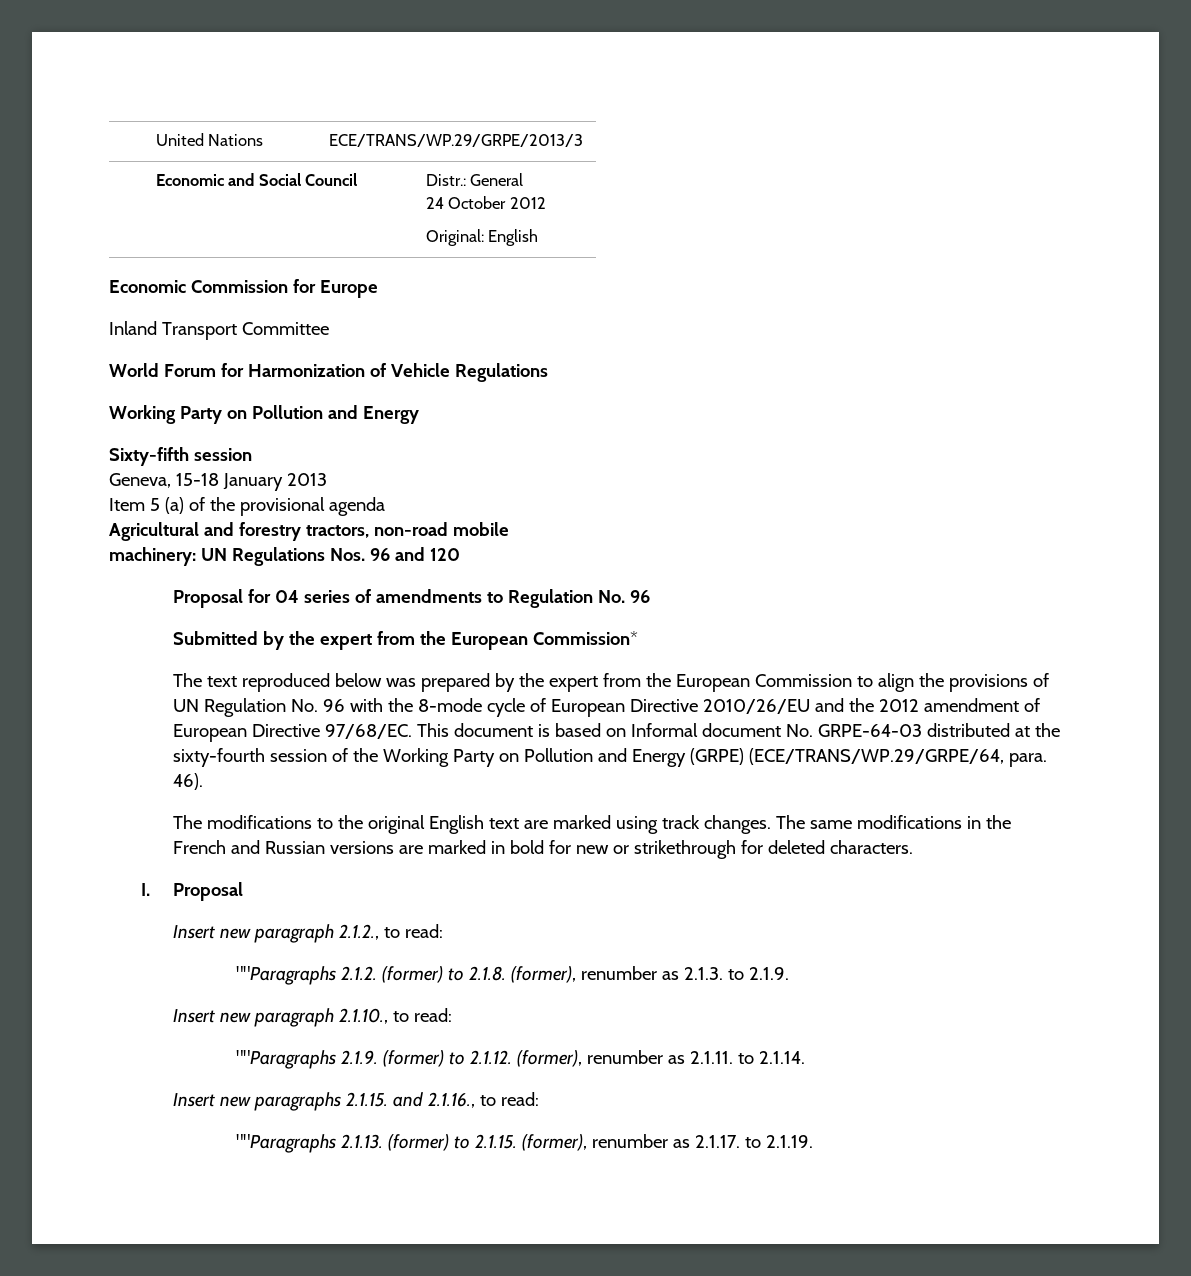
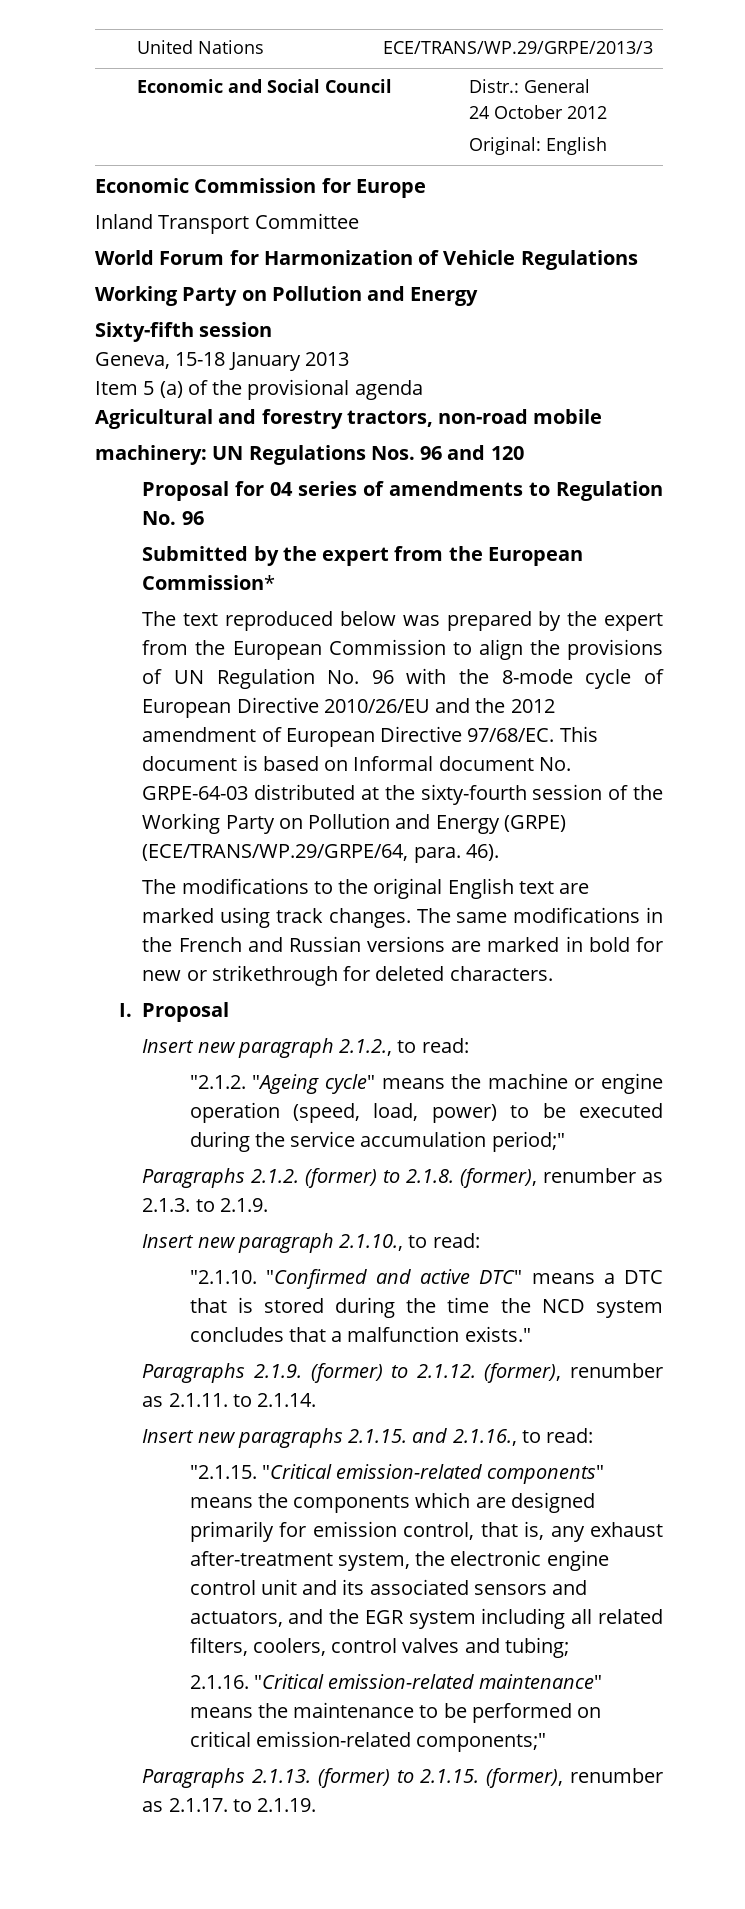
[236,966,337,985] ""Paragraphs -> [189,1073,664,1094] [189,1102,663,1123] [189,1131,565,1152] [142,1168,246,1188] "2.1.2. "Ageing cycle" means the machine or engine operation (speed, load, power) to be executed during the service accumulation period;" // Paragraphs
[236,1050,337,1069] ""Paragraphs -> [189,1269,663,1289] [189,1297,663,1318] [189,1326,531,1342] [142,1363,246,1383] "2.1.10. "Confirmed and active DTC" means a DTC that is stored during the time the NCD system concludes that a malfunction exists." // Paragraphs
[236,1134,337,1153] ""Paragraphs -> [189,1464,605,1484] [189,1492,595,1513] [189,1521,663,1542] [189,1550,609,1571] [189,1579,588,1595] [189,1608,663,1629] [189,1637,569,1658] [189,1674,603,1689] [189,1702,602,1723] [189,1731,547,1752] [142,1768,246,1788] "2.1.15. "Critical emission-related components" means the components which are designed primarily for emission control, that is, any exhaust after-treatment system, the electronic engine control unit and its associated sensors and actuators, and the EGR system including all related filters, coolers, control valves and tubing; // 2.1.16. "Critical emission-related maintenance" means the maintenance to be performed on critical emission-related components;" // Paragraphs

